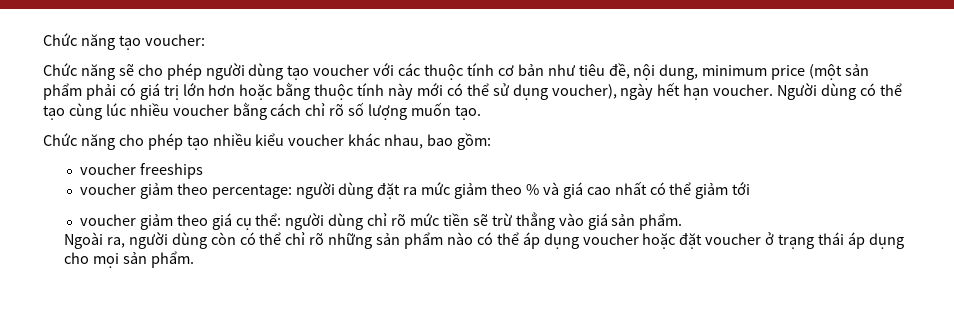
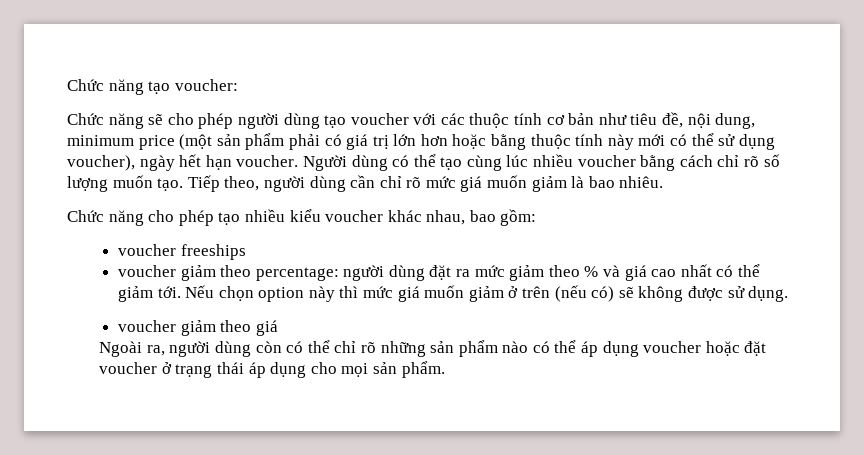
(481, 112) none -> [187,175,664,192] Tiếp theo, người dùng cần chỉ rõ mức giá muốn giảm là bao nhiêu.
[732,182,751,195] [79,212,683,230] tới // voucher giảm theo giá cụ thể: người dùng chỉ rõ mức tiền sẽ trừ thẳng vào giá sản phẩm. -> [157,285,789,302] [117,320,278,336] tới. Nếu chọn option này thì mức giá muốn giảm ở trên (nếu có) sẽ không được sử dụng. // voucher giảm theo giá

